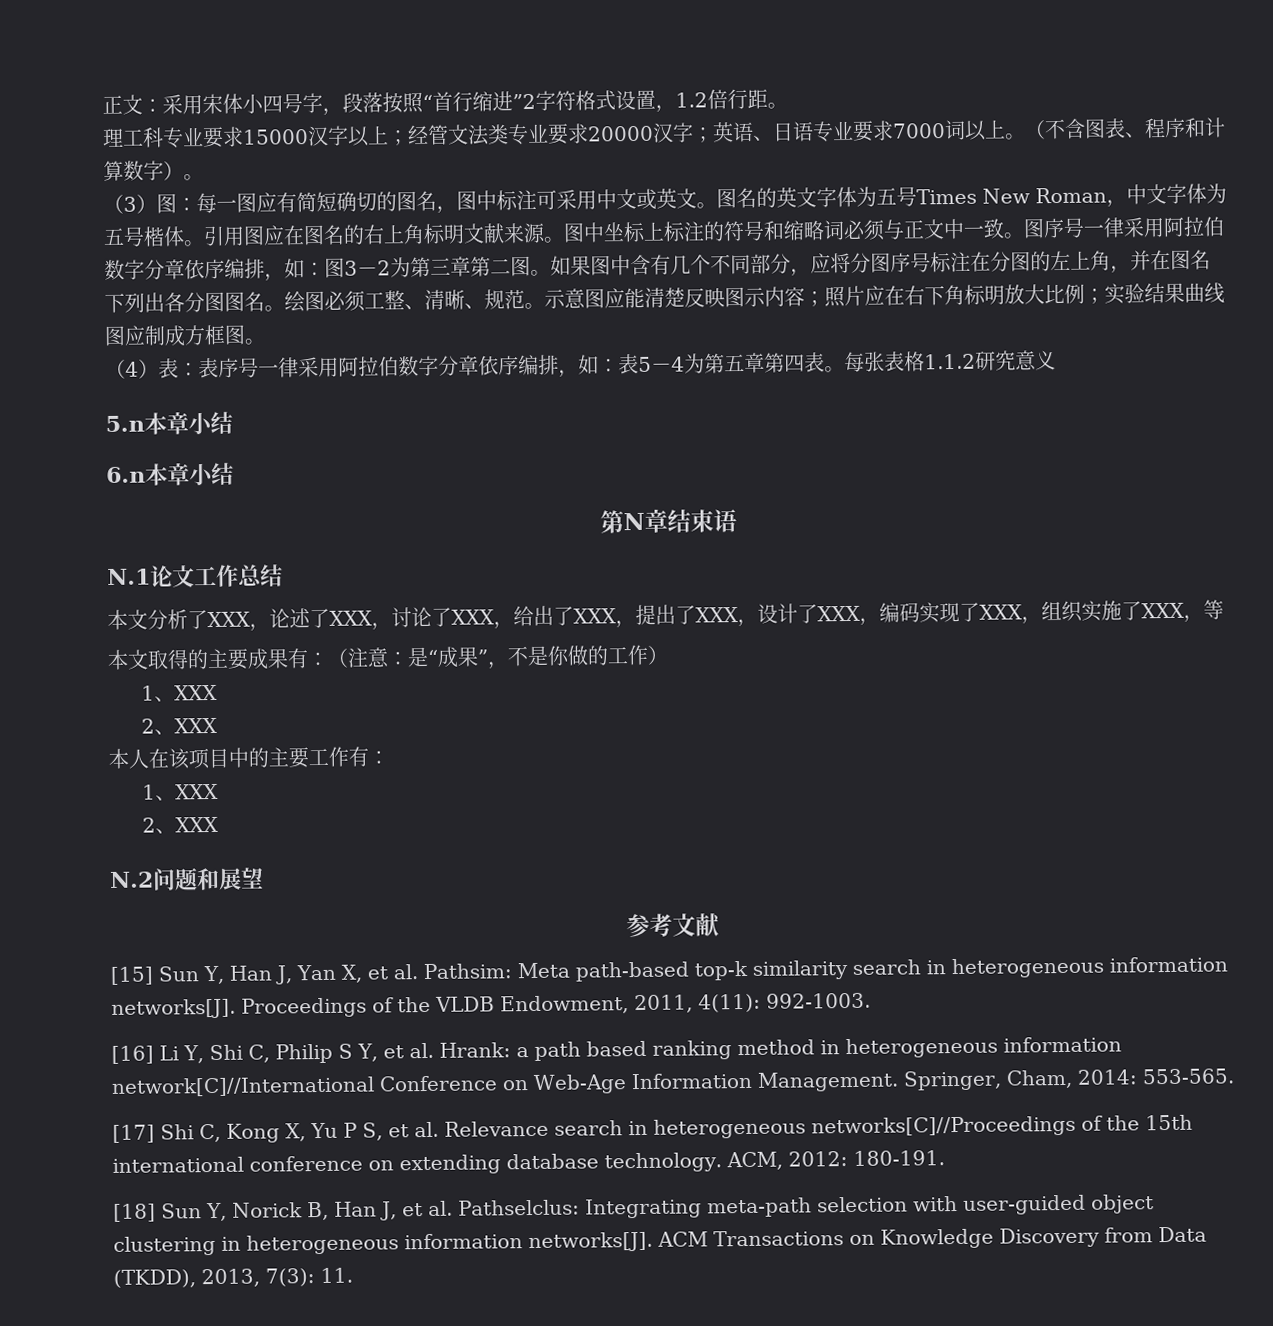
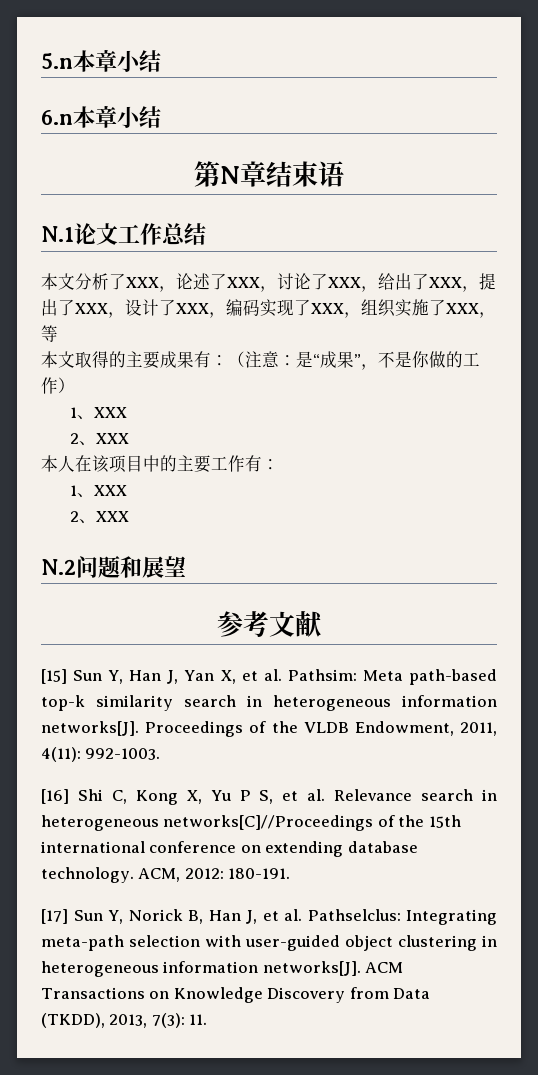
[102,88,788,116] [102,117,1226,149] [103,160,204,182] [103,183,1227,215] [103,216,1225,247] [104,249,1211,282] [104,282,1225,313] [104,324,265,347] [105,350,1056,379] 正文：采用宋体小四号字，段落按照“首行缩进”2字符格式设置，1.2倍行距。 // 理工科专业要求15000汉字以上；经管文法类专业要求20000汉字；英语、日语专业要求7000词以上。（不含图表、程序和计算数字）。 // （3）图：每一图应有简短确切的图名，图中标注可采用中文或英文。图名的英文字体为五号Times New Roman，中文字体为五号楷体。引用图应在图名的右上角标明文献来源。图中坐标上标注的符号和缩略词必须与正文中一致。图序号一律采用阿拉伯数字分章依序编排，如：图3－2为第三章第二图。如果图中含有几个不同部分，应将分图序号标注在分图的左上角，并在图名下列出各分图图名。绘图必须工整、清晰、规范。示意图应能清楚反映图示内容；照片应在右下角标明放大比例；实验结果曲线图应制成方框图。 // （4）表：表序号一律采用阿拉伯数字分章依序编排，如：表5－4为第五章第四表。每张表格1.1.2研究意义 // -> (41, 61) none
[159,1036,1122,1064] [111,1068,1234,1097] [112,1124,155,1143] Li Y, Shi C, Philip S Y, et al. Hrank: a path based ranking method in heterogeneous information network[C]//International Conference on Web-Age Information Management. Springer, Cham, 2014: 553-565. // [17] -> (69, 796) none
[113,1203,156,1222] [18] -> [41,909,68,924] [17]

